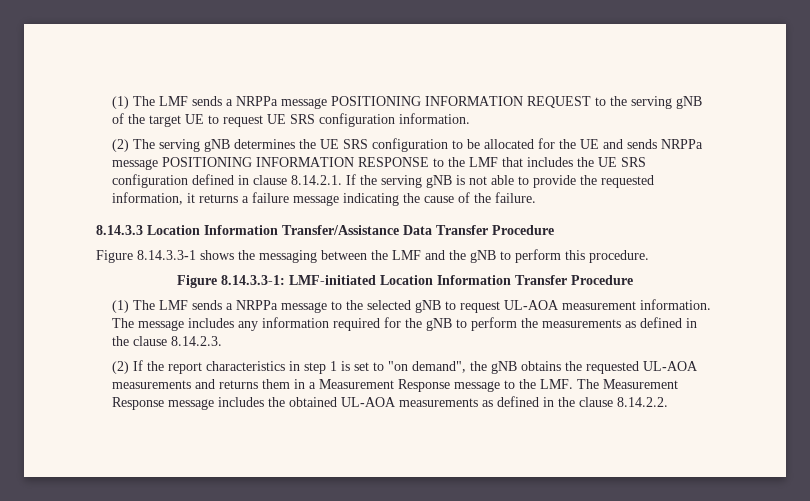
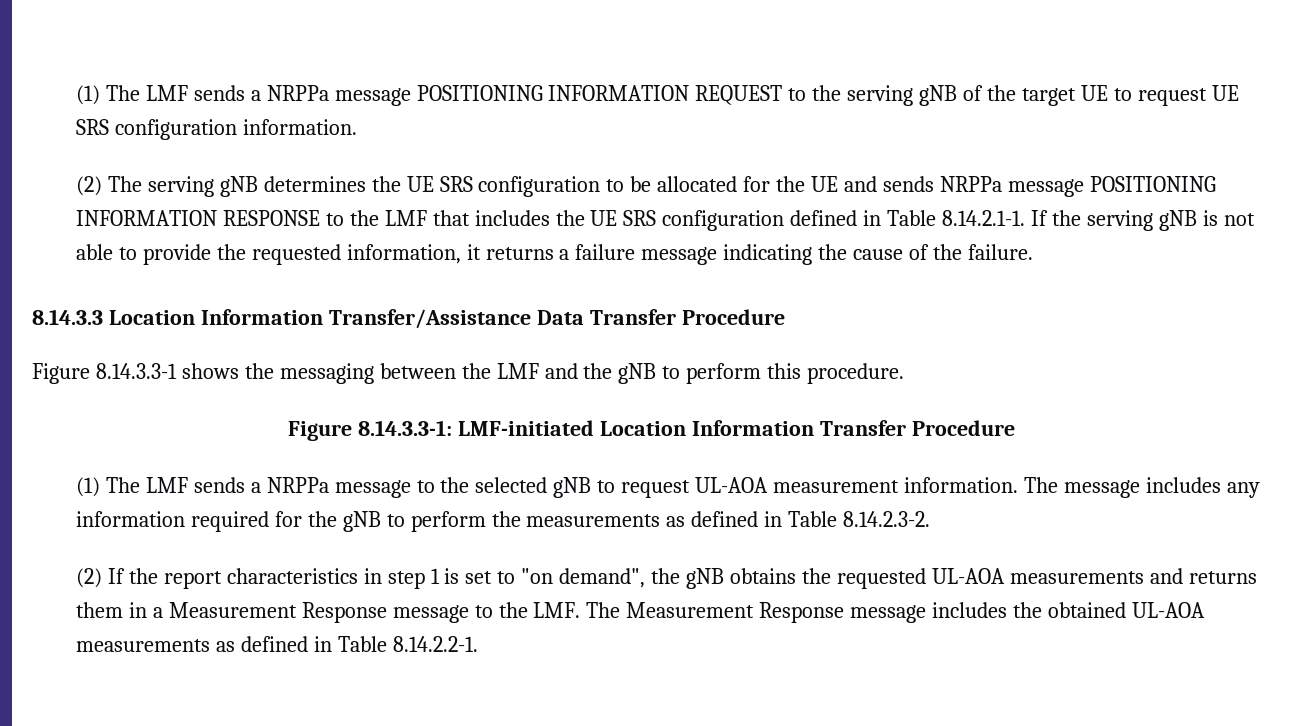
[252,175,342,185] clause 8.14.2.1. -> [887,210,1026,226] Table 8.14.2.1-1.
[111,336,222,346] the clause 8.14.2.3. -> [788,511,931,527] Table 8.14.2.3-2.
[557,397,668,407] the clause 8.14.2.2. -> [337,636,478,652] Table 8.14.2.2-1.

